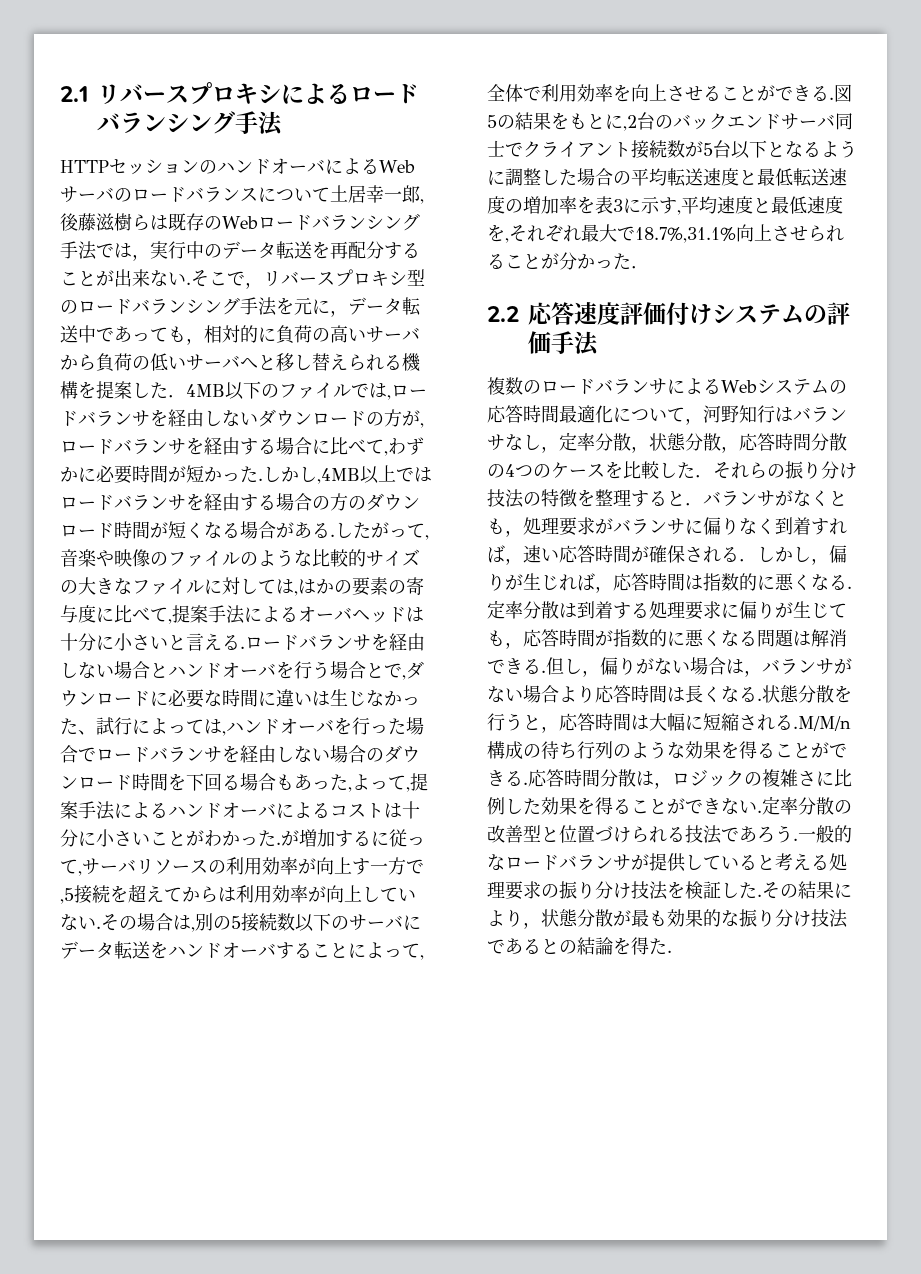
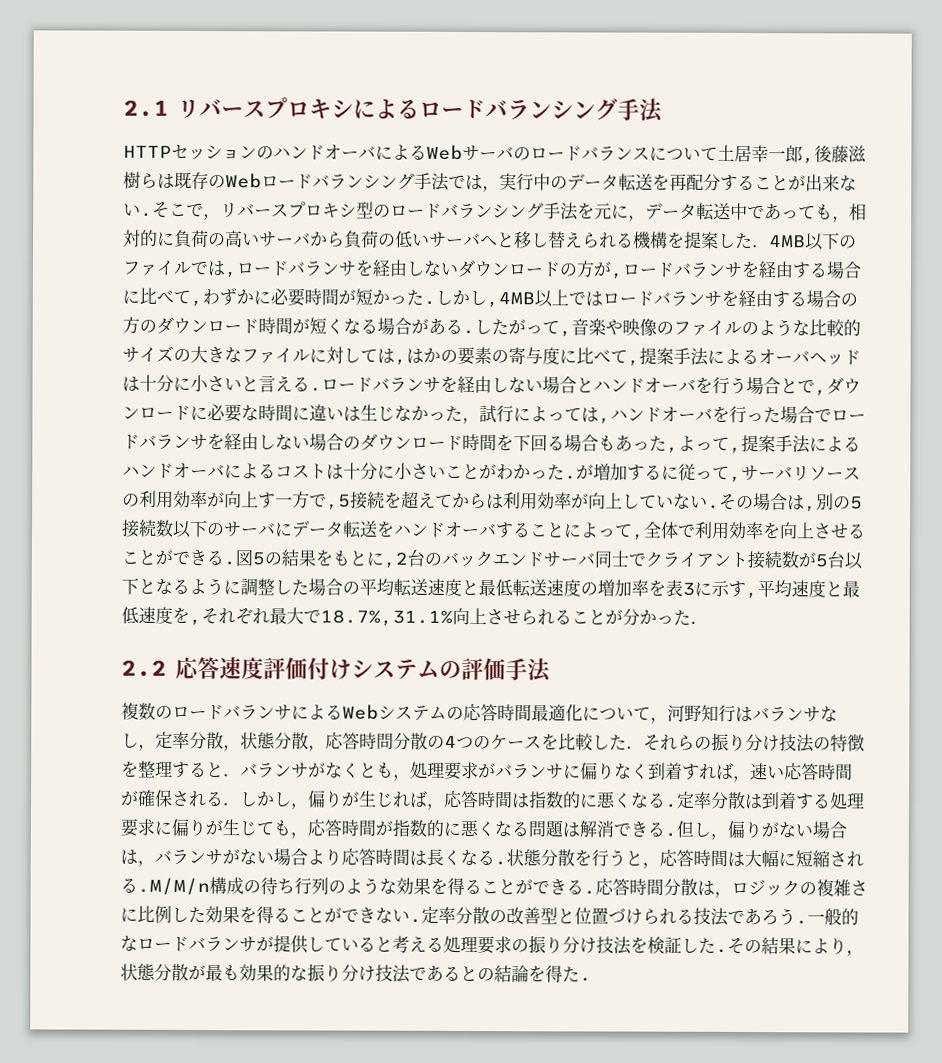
[78,730,96,735] 、 -> [462,417,480,425] ，

